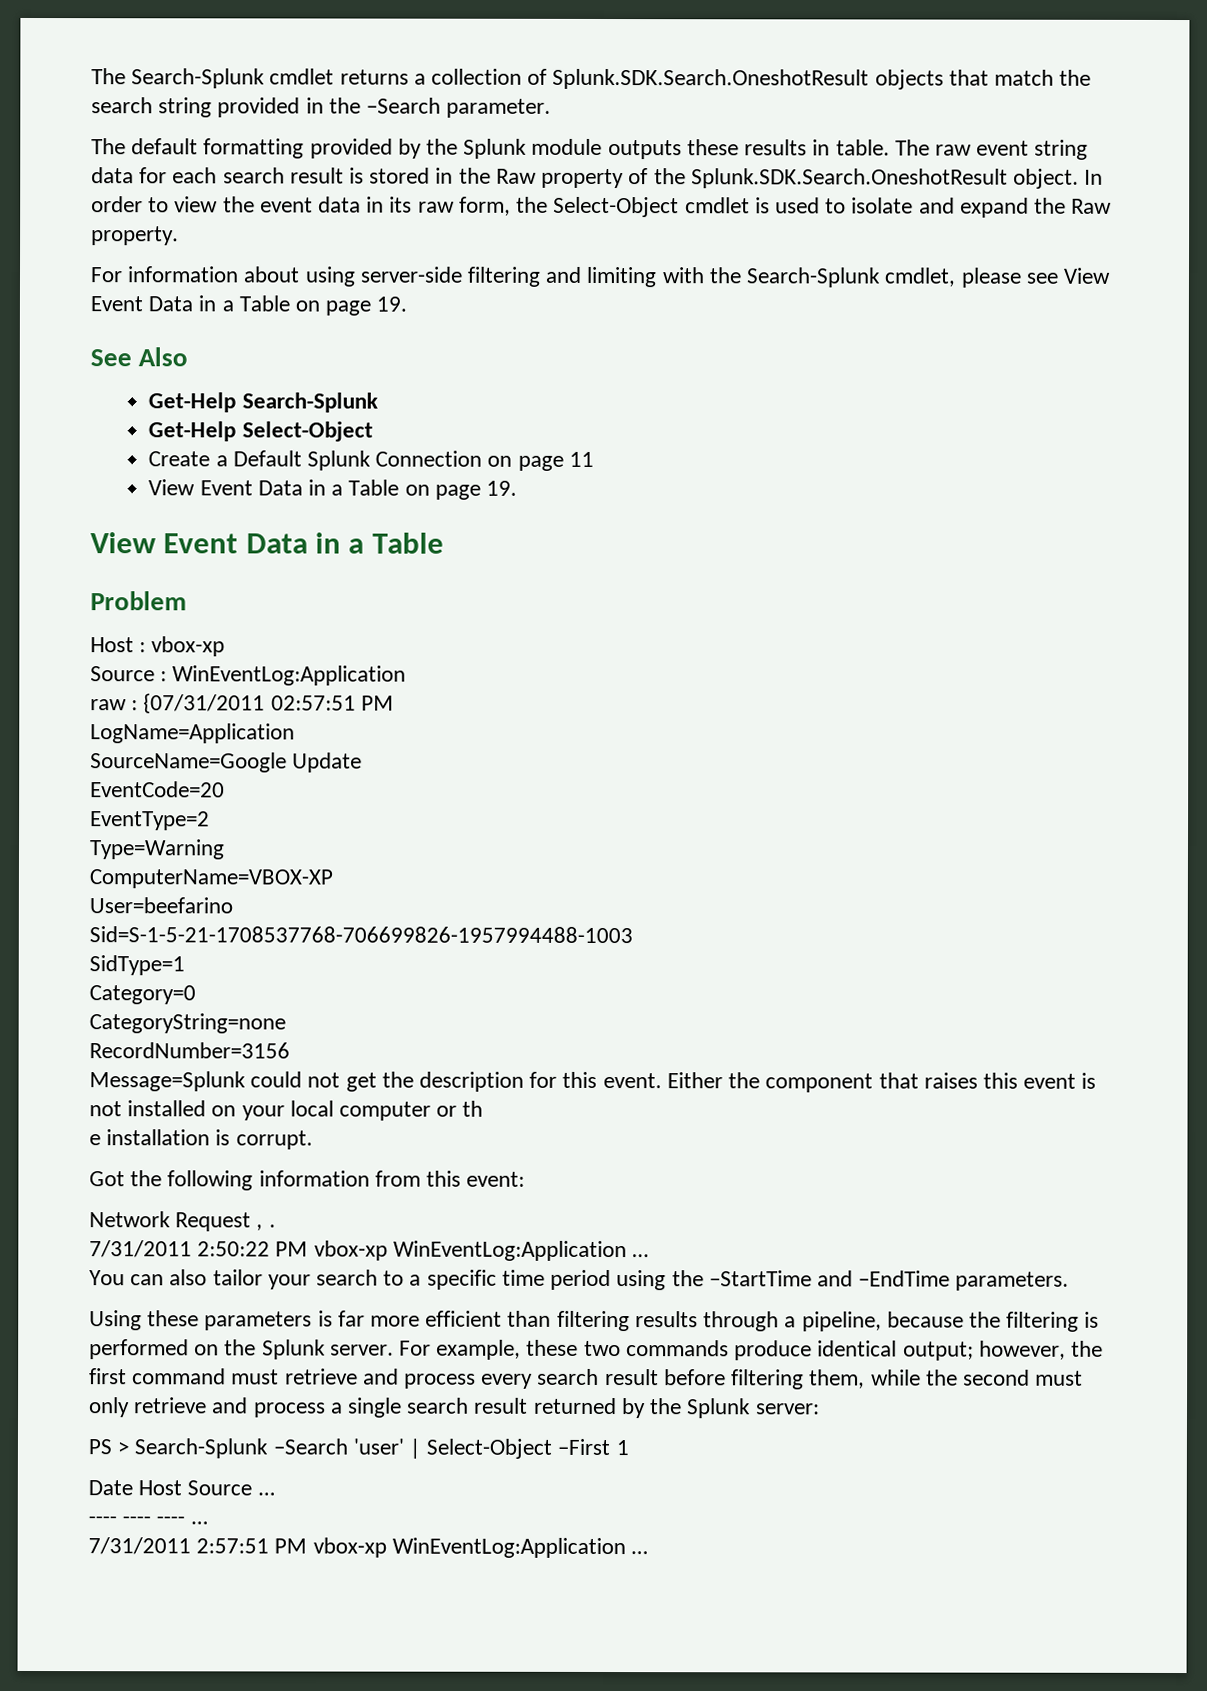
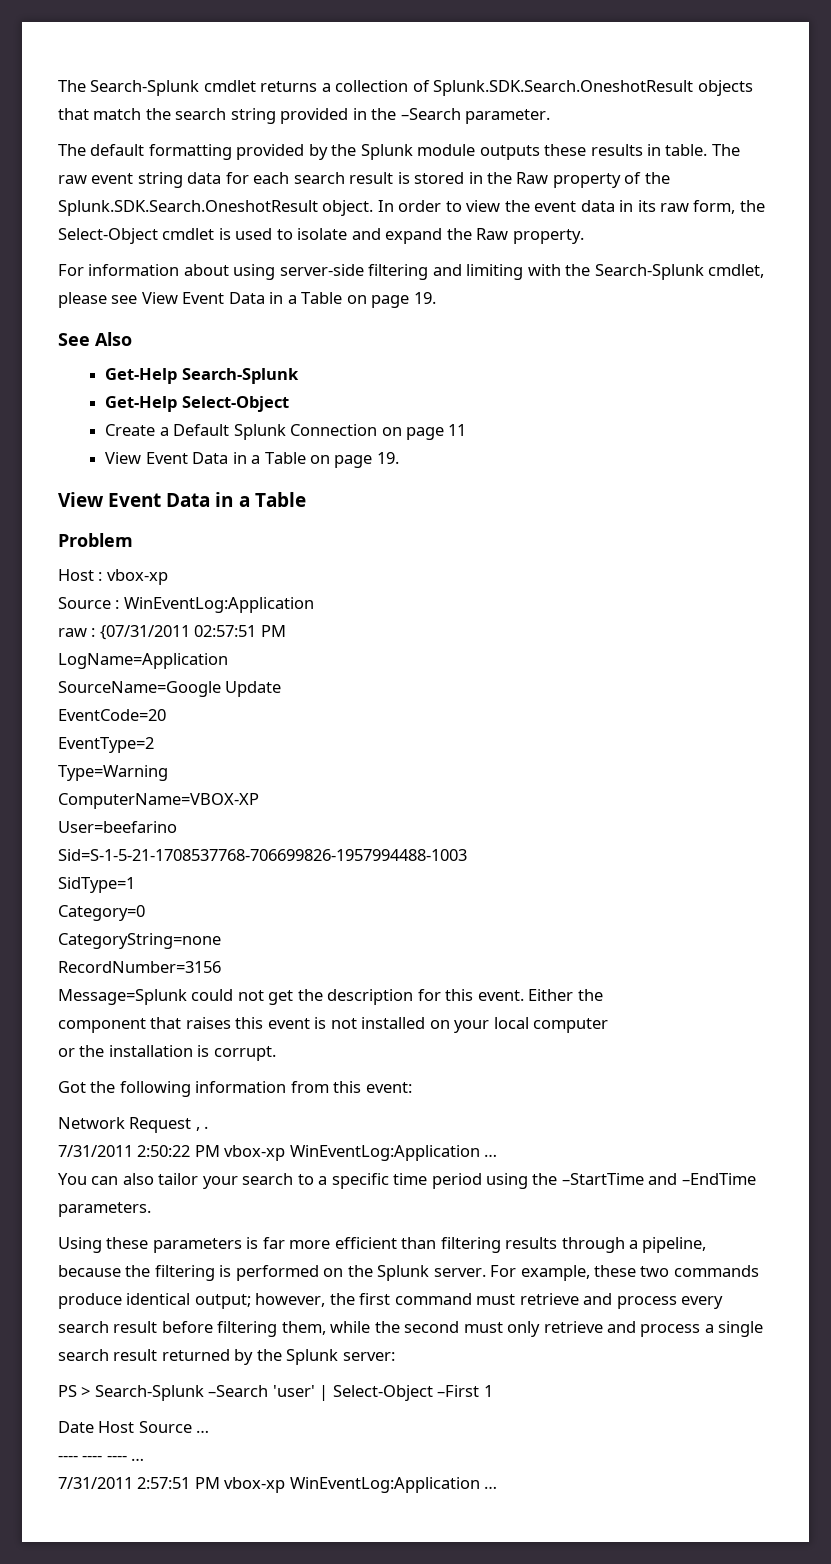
(761, 1080) none -> (603, 995) //
[436,1100,484,1117] [89,1134,101,1146] or th // e -> [58,1045,105,1057] // or the

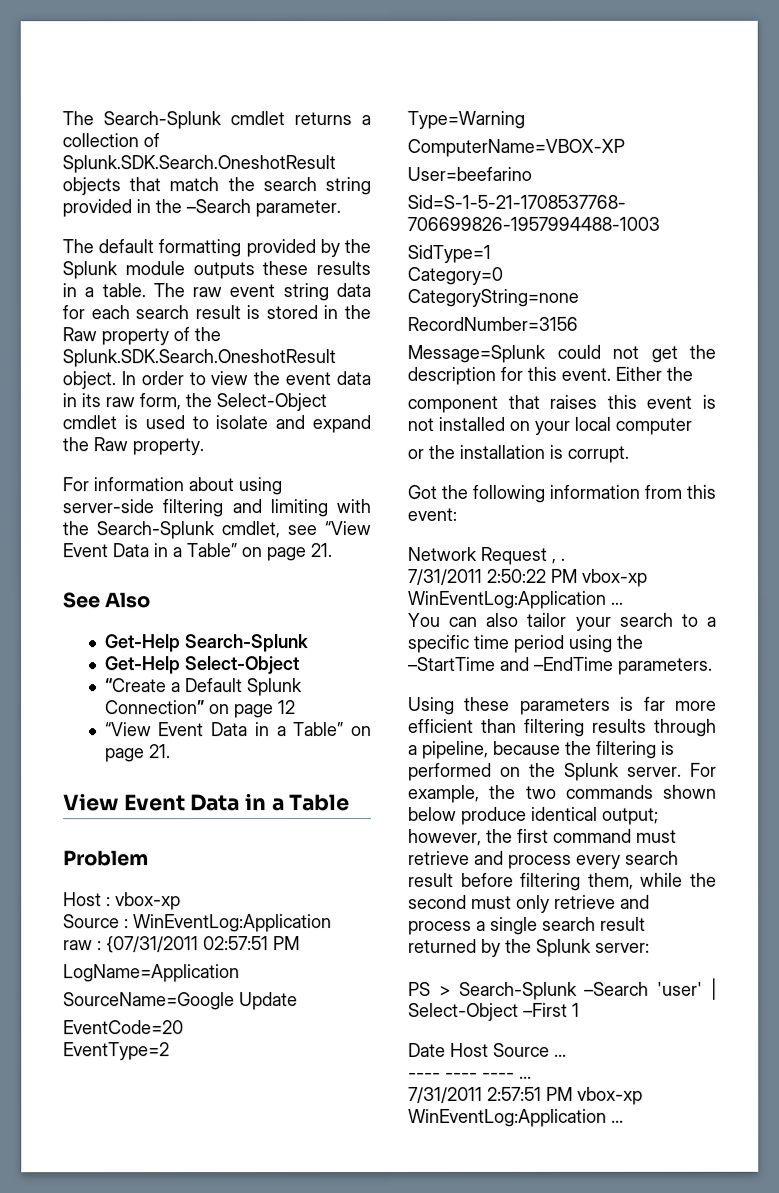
(662, 150) none -> [84,287,95,298] a
[58,292,436,308] please see View Event Data in a Table on page 19. -> [287,521,371,536] [62,543,332,562] see “View Event Data in a Table” on page 21.
[105,424,156,436] Create -> [104,678,167,693] “Create
[290,424,467,440] [105,452,399,468] Connection on page 11 // View Event Data in a Table on page 19. -> [104,700,296,719] [104,722,372,737] [104,744,171,763] Connection” on page 12 // “View Event Data in a Table” on page 21.
[594,1265,637,1277] these -> [489,784,517,799] the
(759, 1271) none -> [663,784,717,799] [408,806,457,821] shown below

